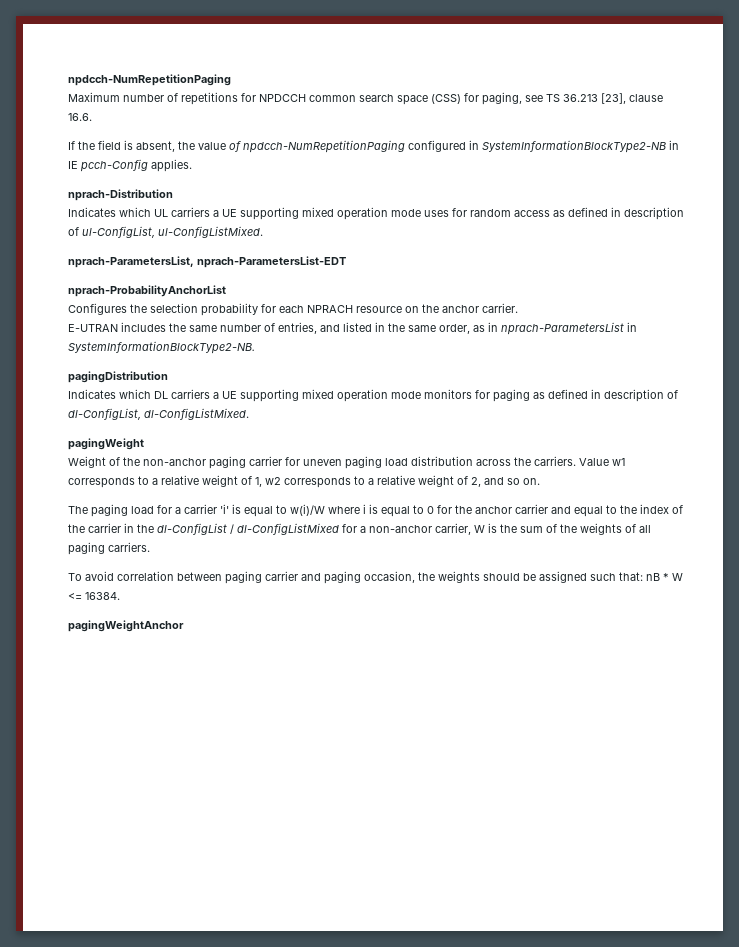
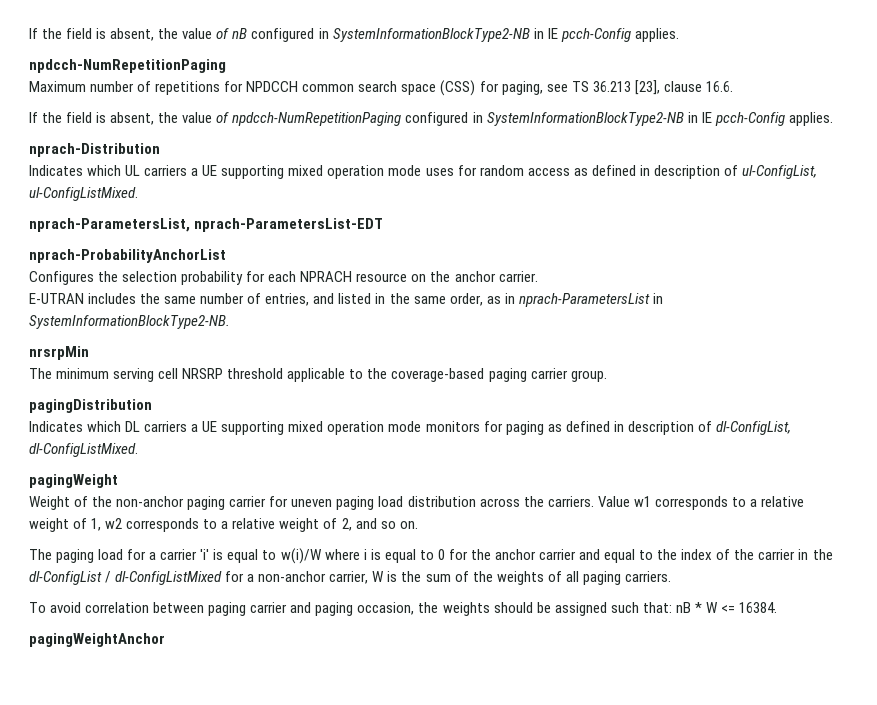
(68, 80) none -> [29,28,679,42] If the field is absent, the value of nB configured in SystemInformationBlockType2-NB in IE pcch-Config applies. //
(255, 347) none -> [29,346,89,360] [29,368,607,382] // nrsrpMin // The minimum serving cell NRSRP threshold applicable to the coverage-based paging carrier group.

